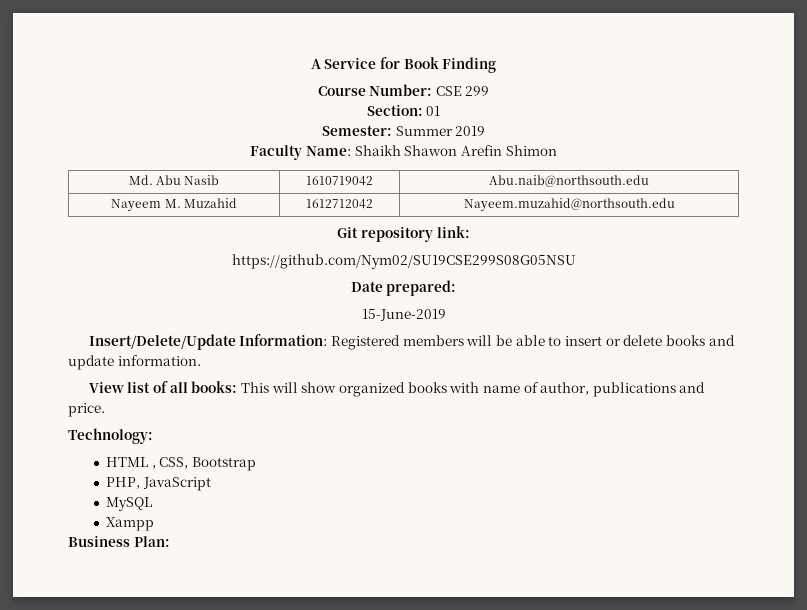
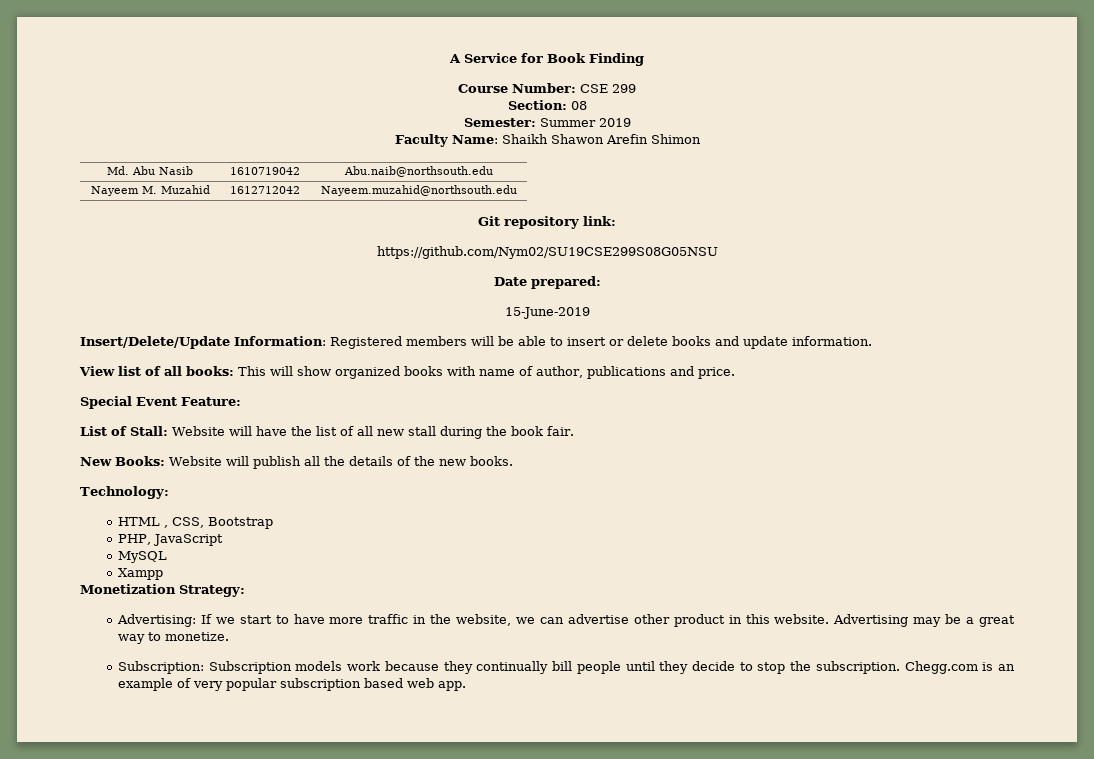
[426,106,441,116] 01 -> [570,101,587,110] 08
(105, 410) none -> [80,396,241,409] [80,426,574,439] [80,456,513,469] // Special Event Feature: // List of Stall: Website will have the list of all new stall during the book fair. // New Books: Website will publish all the details of the new books.
[68,536,170,547] Business Plan: -> [80,584,245,597] [117,614,1016,627] [118,632,230,644] [118,661,1016,674] [118,678,467,691] Monetization Strategy: // Advertising: If we start to have more traffic in the website, we can advertise other product in this website. Advertising may be a great way to monetize. // Subscription: Subscription models work because they continually bill people until they decide to stop the subscription. Chegg.com is an example of very popular subscription based web app.

